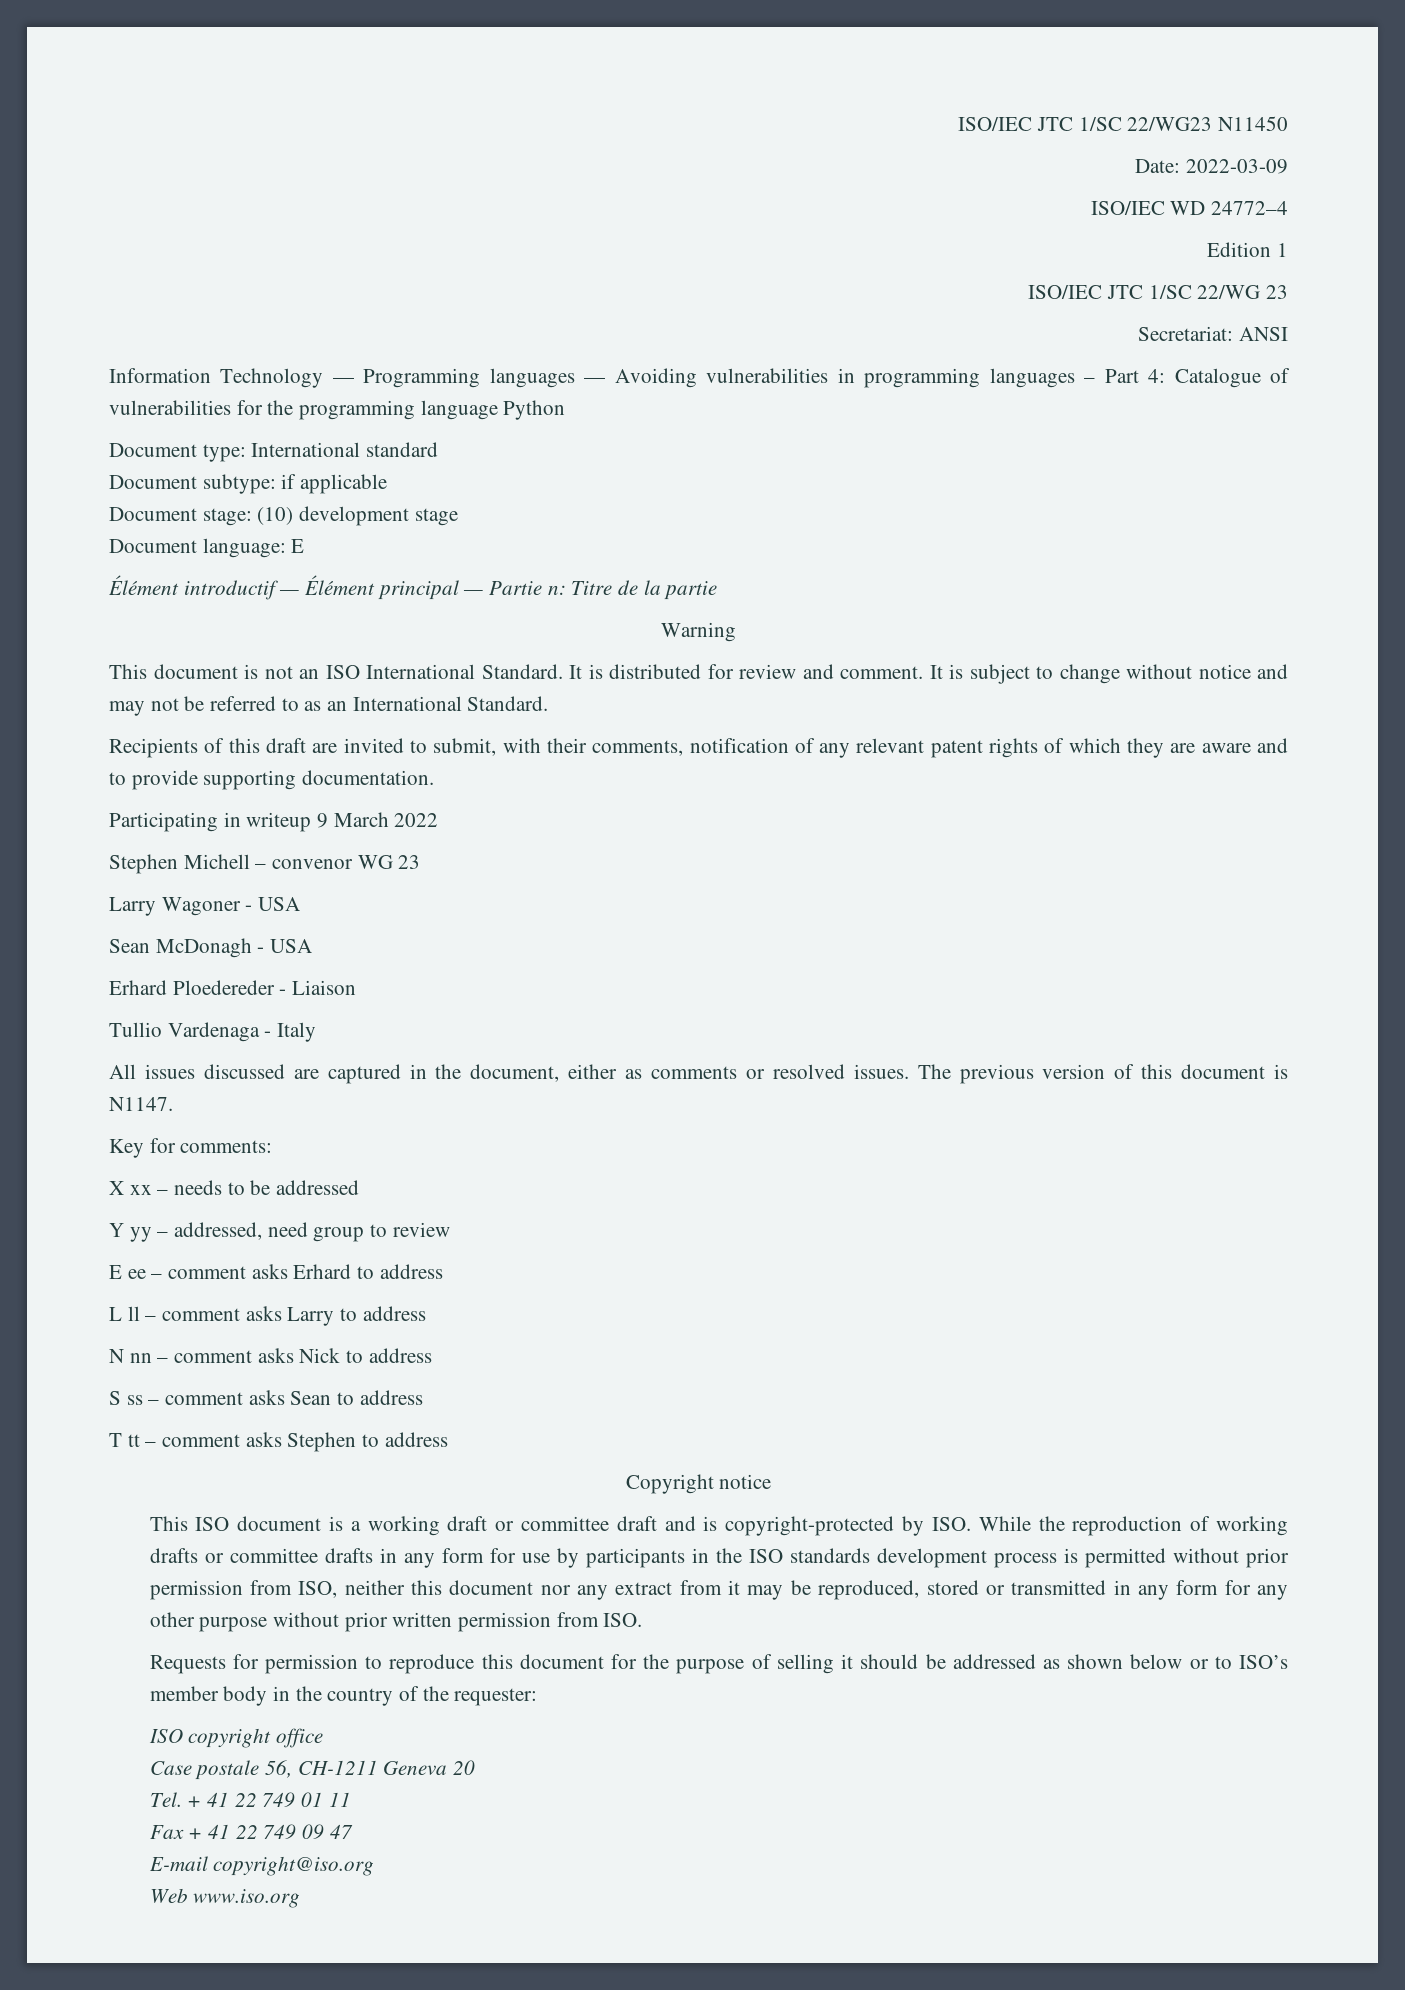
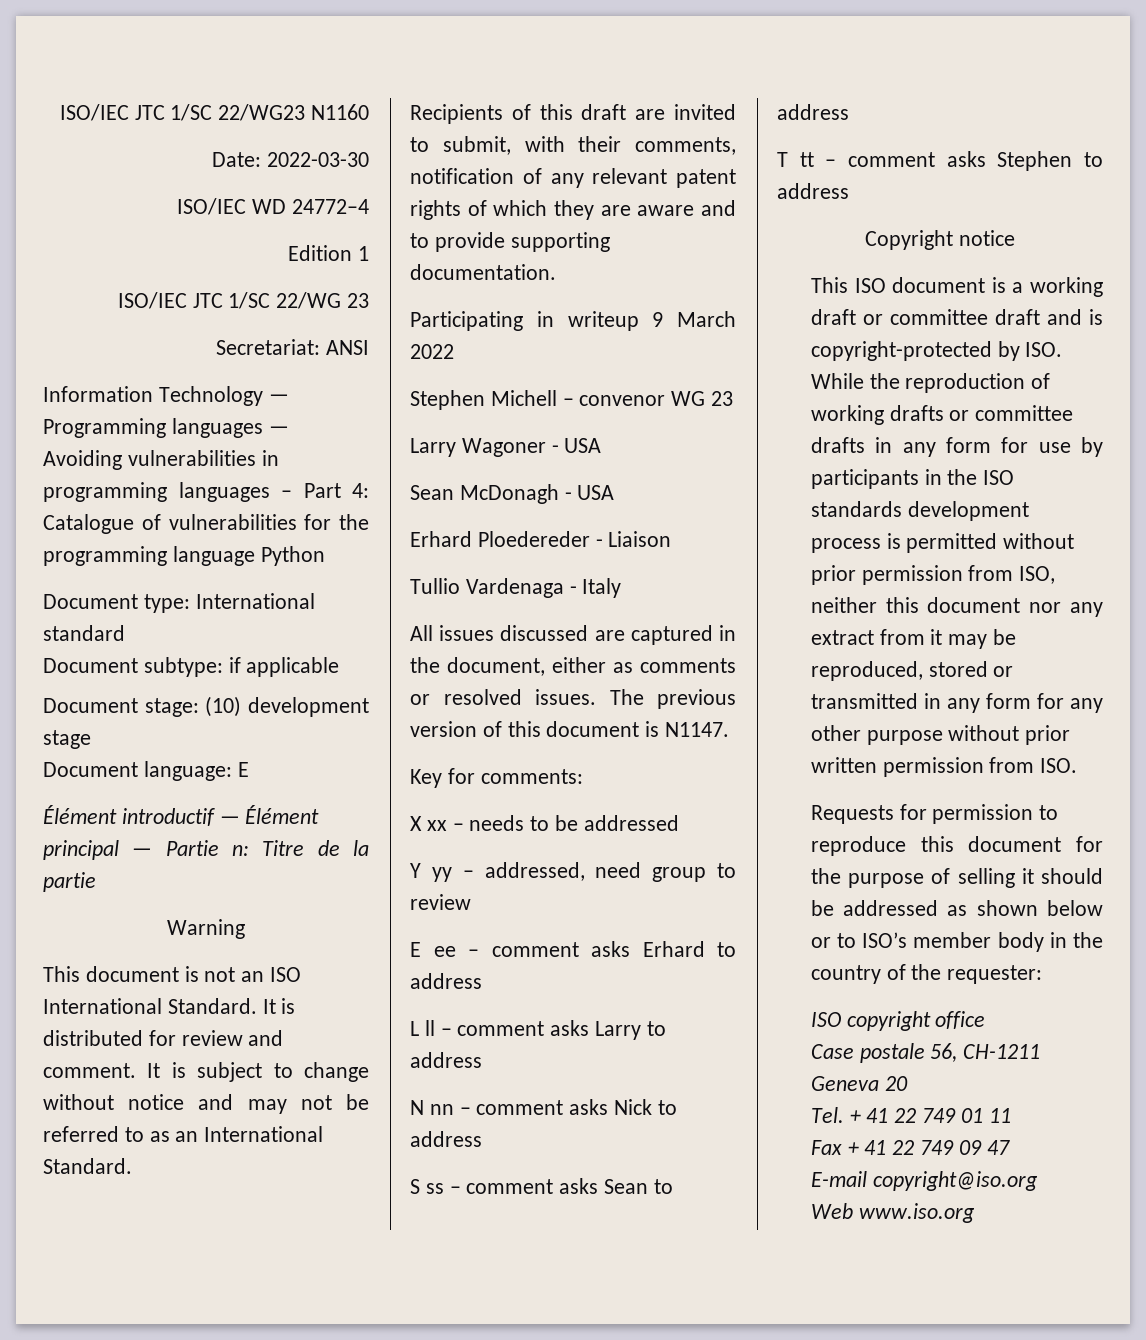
[1218,116,1288,131] N11450 -> [311,104,369,120] N1160
[1186,159,1288,174] 2022-03-09 -> [267,152,369,167] 2022-03-30

